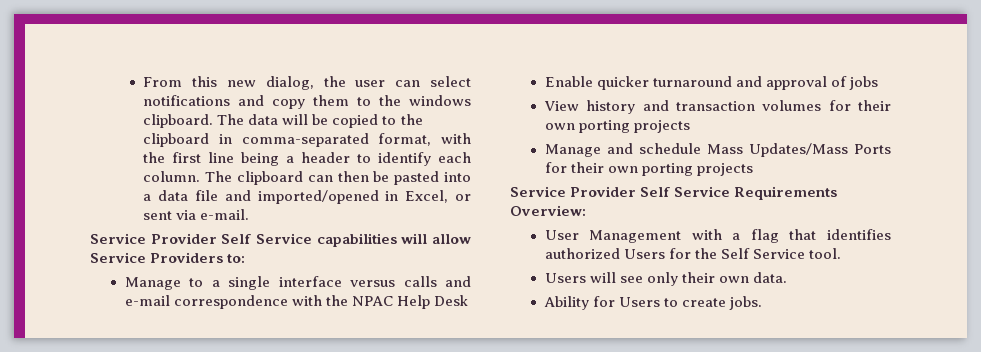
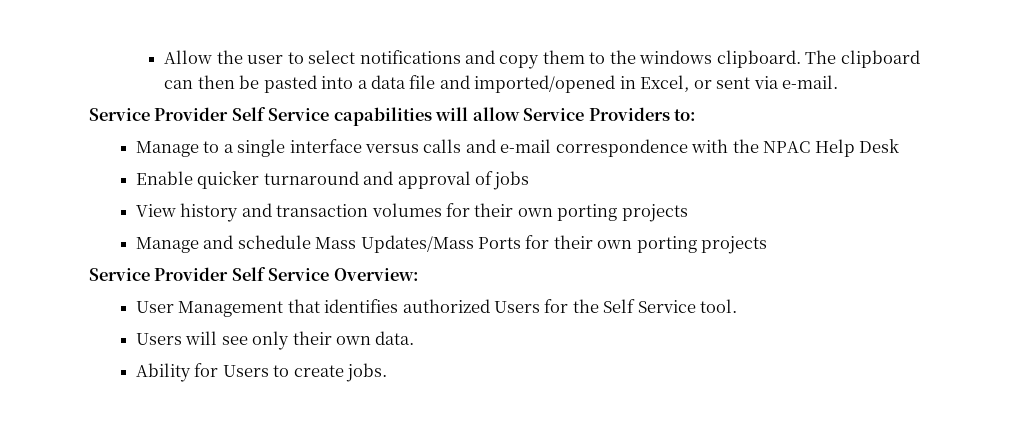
[143,76,314,90] From this new dialog, -> [164,50,213,64] Allow
[395,80,421,87] can -> [287,52,304,64] to
[248,114,423,128] [143,133,471,147] [143,152,472,166] [143,171,232,182] data will be copied to the clipboard in comma-separated format, with the first line being a header to identify each column. The -> (837, 57) none
[734,186,838,200] Requirements -> (330, 274) none
[691,229,779,243] with a flag -> (284, 309) none

